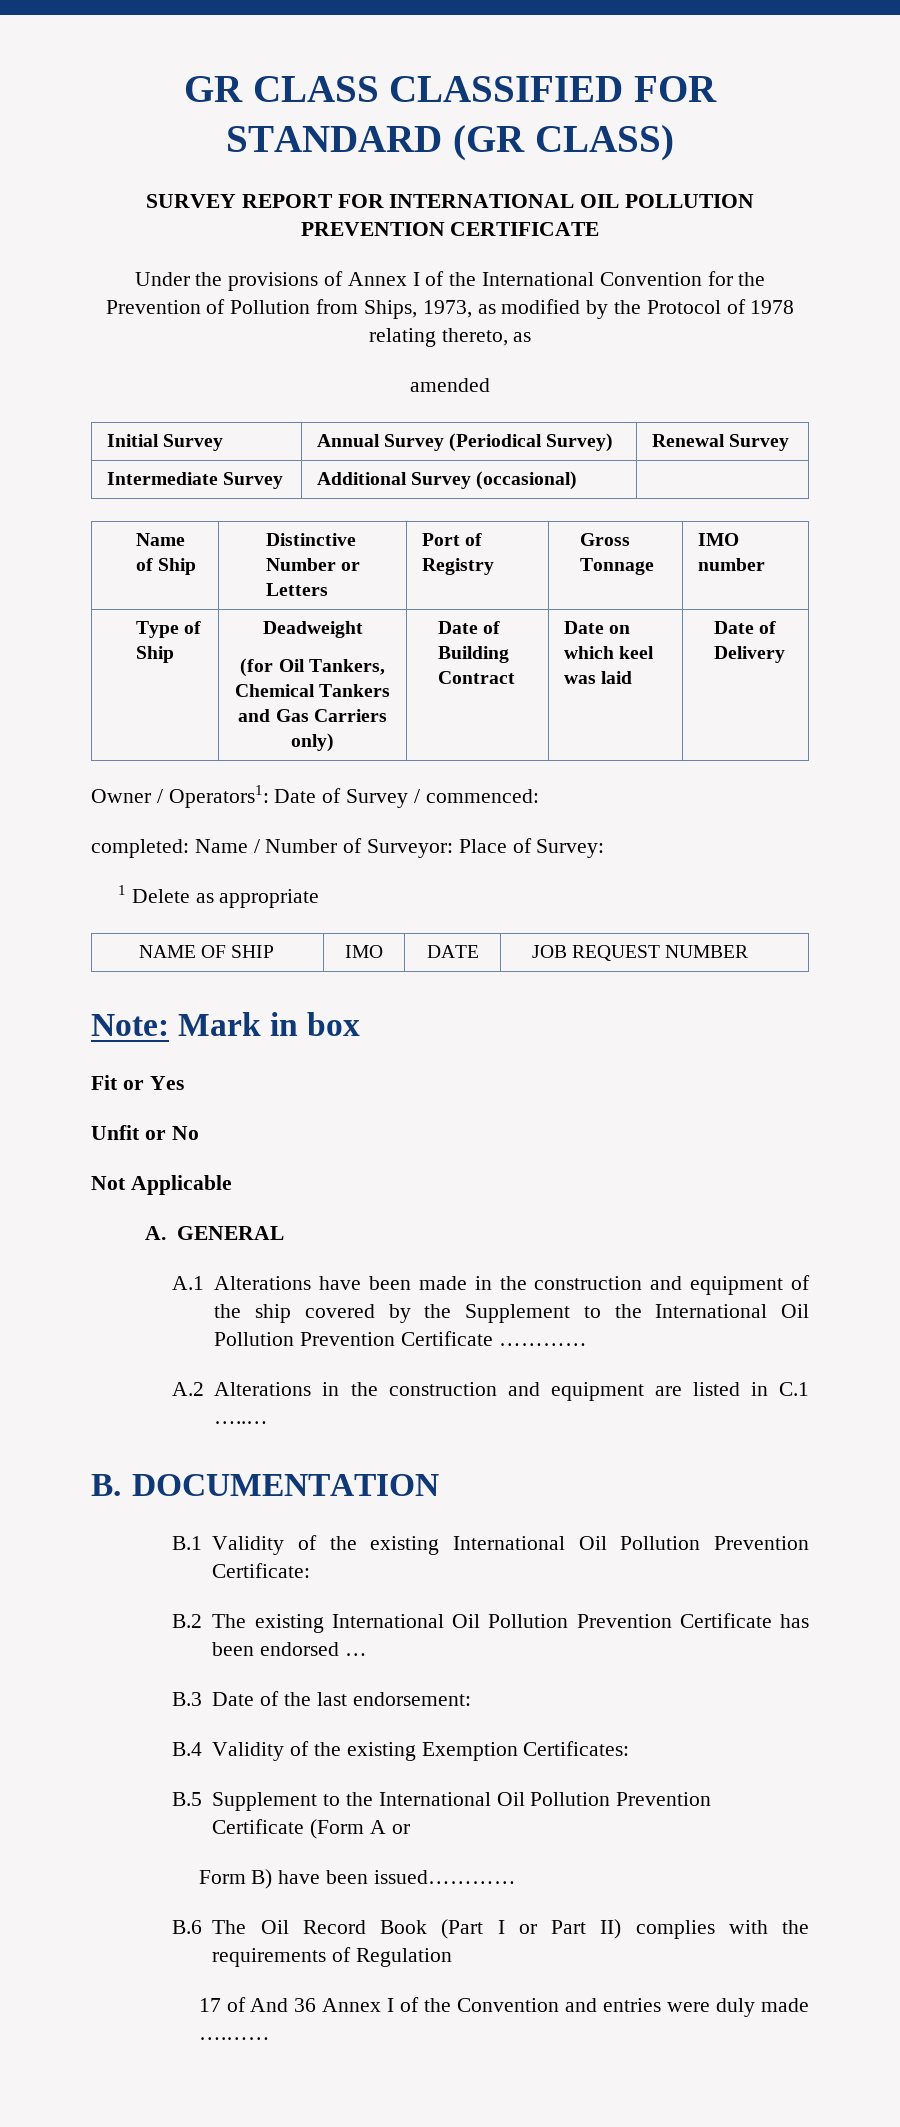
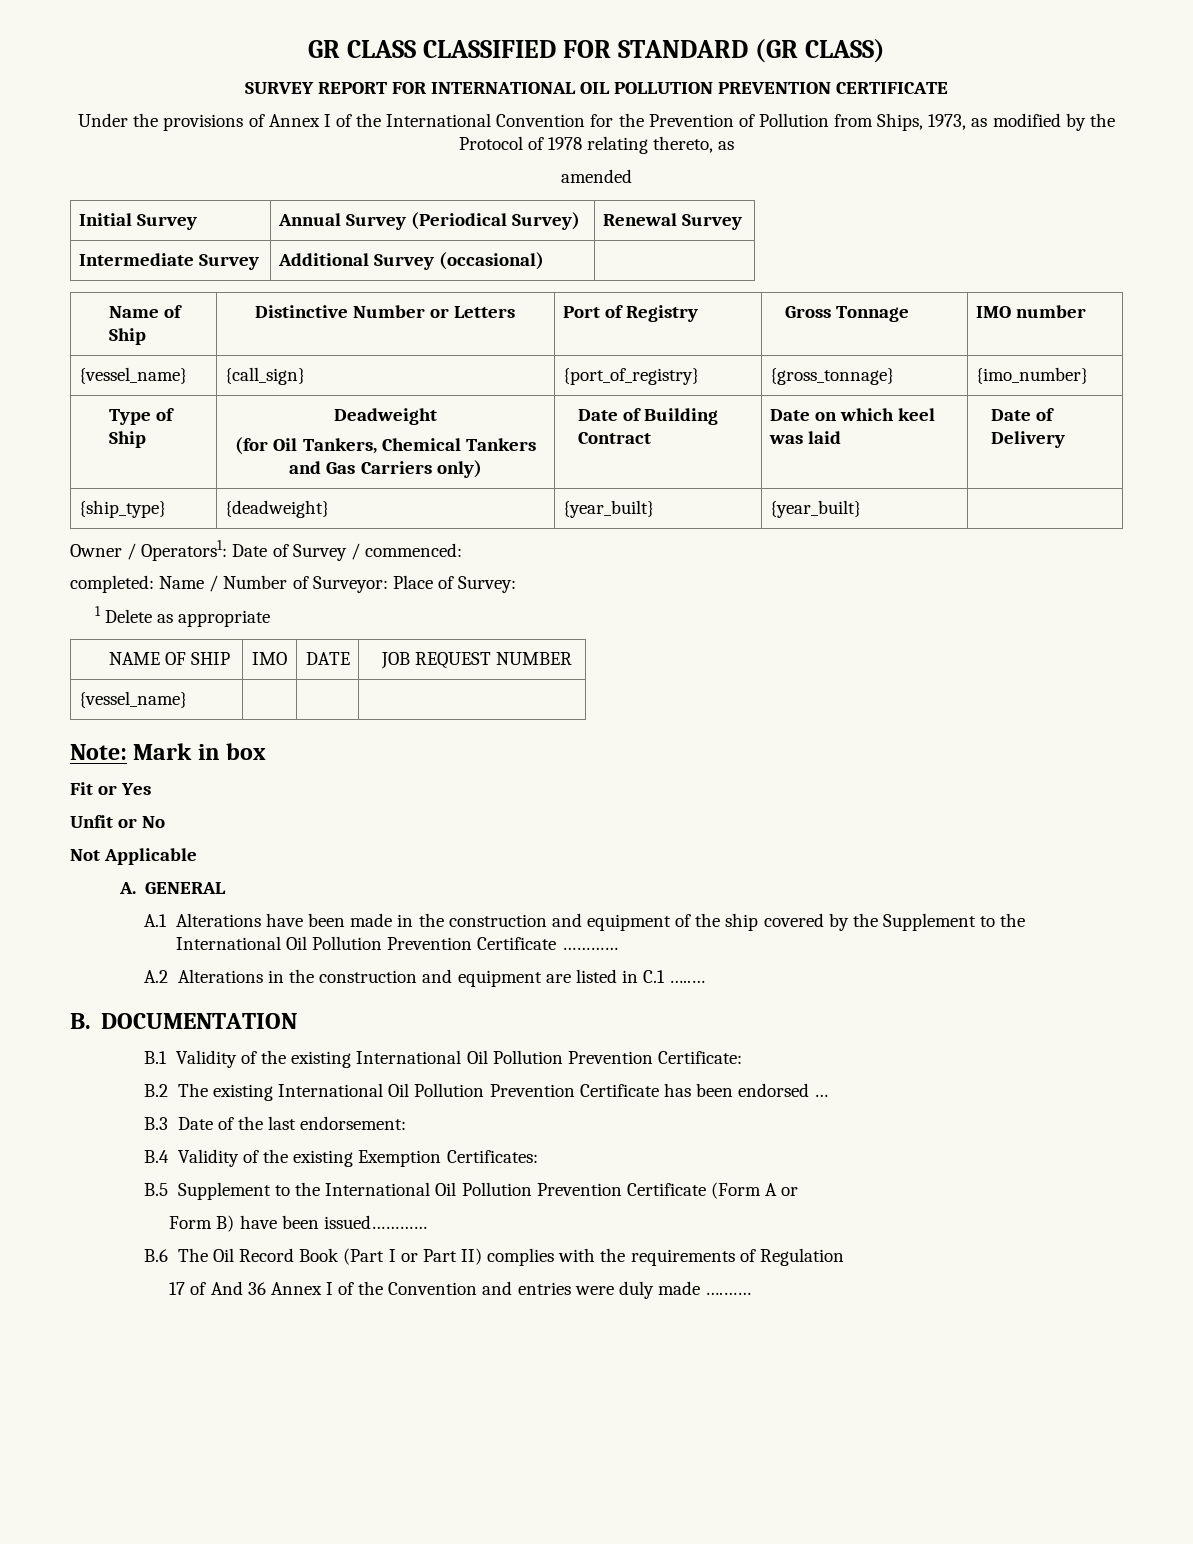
(765, 564) none -> [78,367,187,384] [224,367,305,385] [562,368,699,385] [769,368,894,385] [975,367,1088,384] // {vessel_name} | {call_sign} | {port_of_registry} | {gross_tonnage} | {imo_number}
(785, 654) none -> [78,500,166,518] [224,500,329,518] [562,500,654,518] [769,500,861,518] // {ship_type} | {deadweight} | {year_built} | {year_built} |
(749, 951) none -> [78,691,187,708] // {vessel_name} | | |

